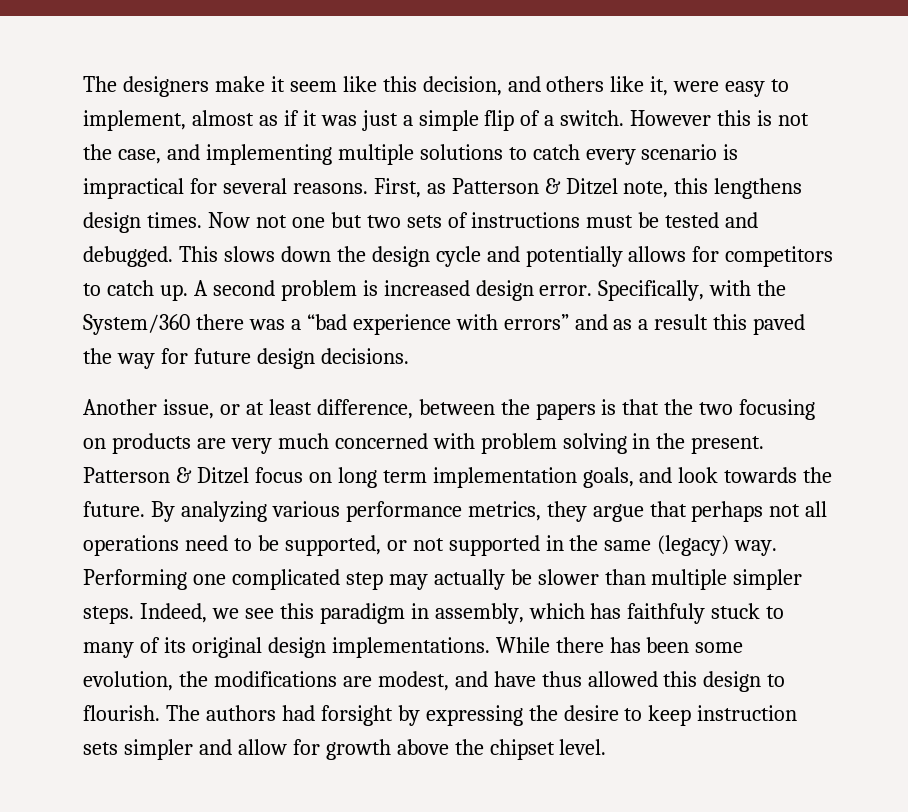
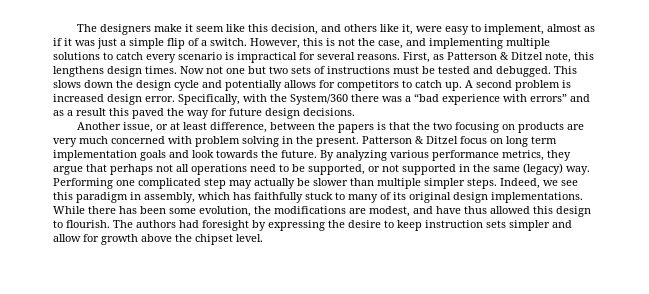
[630,110,712,126] However -> [250,38,300,49] However,
[582,467,634,488] goals, -> [140,150,166,161] goals
[627,603,706,624] faithfuly -> [254,192,303,203] faithfully
[320,705,393,726] forsight -> [202,220,249,231] foresight

